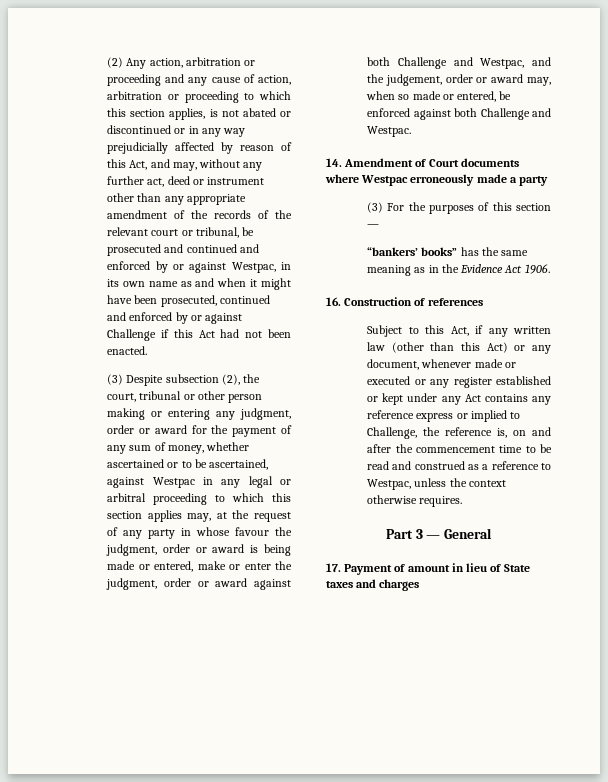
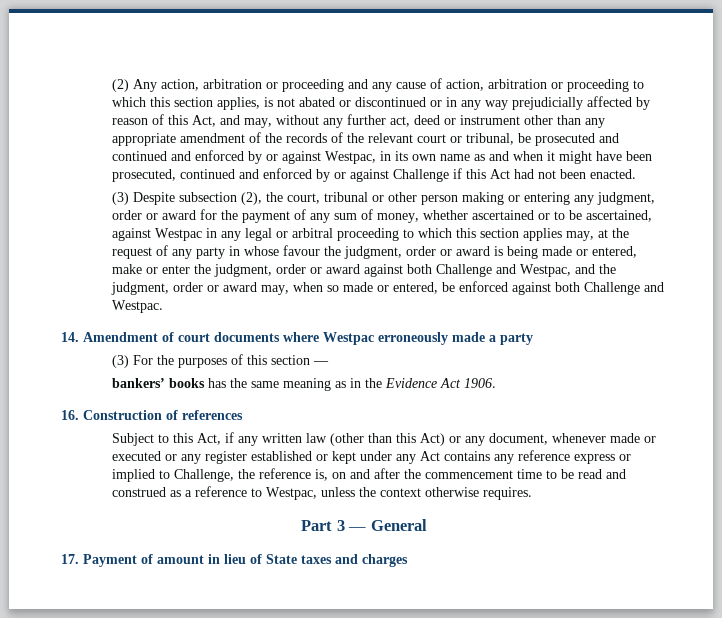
[385,74,442,86] judgement, -> [110,282,169,295] judgment,
[428,159,459,167] Court -> [178,333,210,342] court
[367,247,458,256] “bankers’ books” -> [111,378,205,388] bankers’ books

